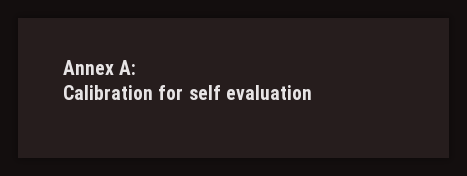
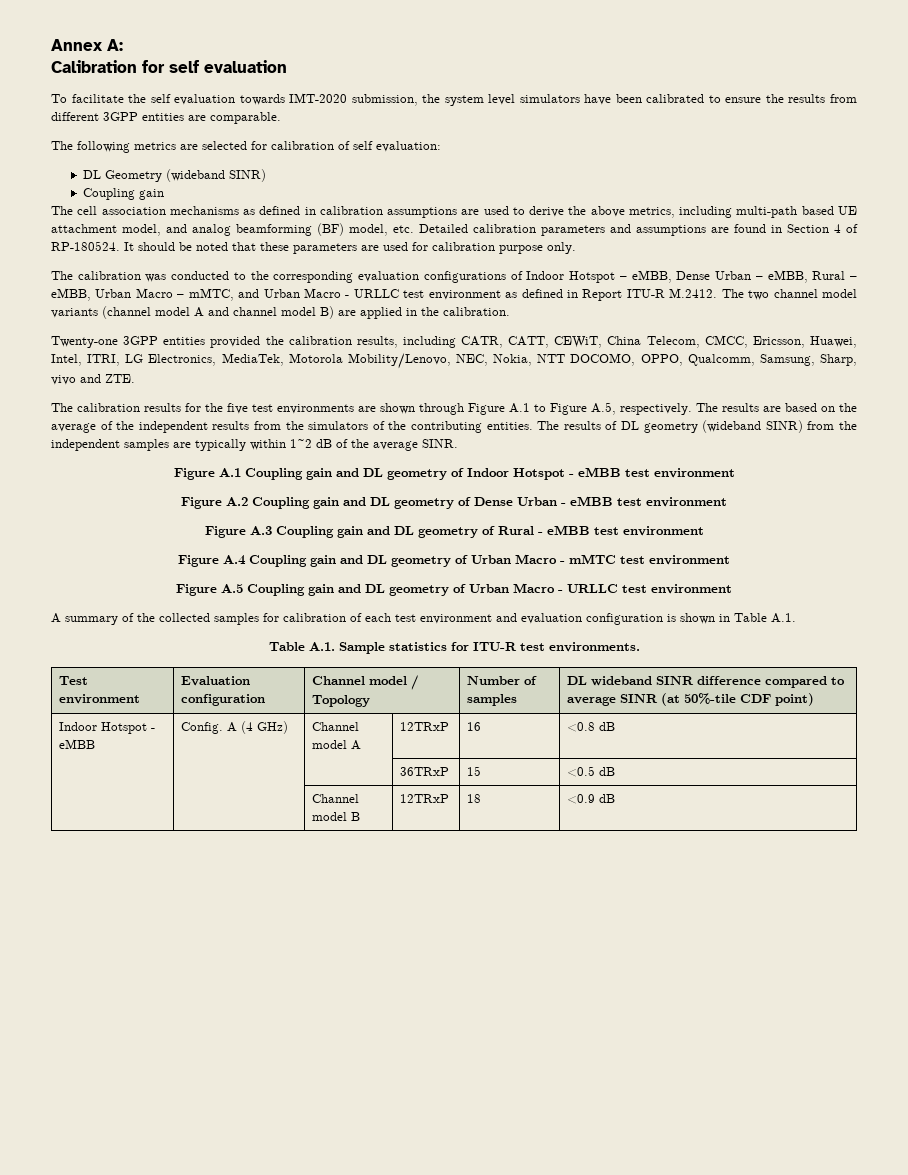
(312, 92) none -> [51,93,857,106] [51,112,281,124] [51,141,441,153] [82,169,266,182] [82,188,164,200] [51,206,858,218] [51,223,858,236] [51,241,576,254] [51,270,857,283] [51,288,858,301] [51,306,510,319] [51,335,857,348] [51,353,857,369] [51,374,135,385] [51,402,857,415] [51,420,858,433] [51,439,458,451] [173,467,735,480] [181,496,727,509] [204,525,704,538] [178,554,730,567] [176,583,732,596] [51,613,796,625] [268,642,640,654] [59,676,89,685] [59,694,141,704] [181,676,251,686] [181,694,266,706] [312,675,419,690] [312,695,371,707] [467,676,538,685] [467,694,518,706] [567,676,846,688] [567,693,815,706] [59,722,156,734] [59,739,96,749] [181,721,289,734] [312,722,360,731] [312,740,362,750] [400,722,450,731] [467,722,482,731] [567,722,616,732] [400,767,450,776] [467,766,482,776] [567,766,616,777] [312,794,360,803] [312,812,361,821] [400,794,450,803] [467,794,482,803] [567,794,616,804] // To facilitate the self evaluation towards IMT-2020 submission, the system level simulators have been calibrated to ensure the results from different 3GPP entities are comparable. // The following metrics are selected for calibration of self evaluation: // DL Geometry (wideband SINR) // Coupling gain // The cell association mechanisms as defined in calibration assumptions are used to derive the above metrics, including multi-path based UE attachment model, and analog beamforming (BF) model, etc. Detailed calibration parameters and assumptions are found in Section 4 of RP-180524. It should be noted that these parameters are used for calibration purpose only. // The calibration was conducted to the corresponding evaluation configurations of Indoor Hotspot – eMBB, Dense Urban – eMBB, Rural – eMBB, Urban Macro – mMTC, and Urban Macro - URLLC test environment as defined in Report ITU-R M.2412. The two channel model variants (channel model A and channel model B) are applied in the calibration. // Twenty-one 3GPP entities provided the calibration results, including CATR, CATT, CEWiT, China Telecom, CMCC, Ericsson, Huawei, Intel, ITRI, LG Electronics, MediaTek, Motorola Mobility/Lenovo, NEC, Nokia, NTT DOCOMO, OPPO, Qualcomm, Samsung, Sharp, vivo and ZTE. // The calibration results for the five test environments are shown through Figure A.1 to Figure A.5, respectively. The results are based on the average of the independent results from the simulators of the contributing entities. The results of DL geometry (wideband SINR) from the independent samples are typically within 1~2 dB of the average SINR. // Figure A.1 Coupling gain and DL geometry of Indoor Hotspot - eMBB test environment // Figure A.2 Coupling gain and DL geometry of Dense Urban - eMBB test environment // Figure A.3 Coupling gain and DL geometry of Rural - eMBB test environment // Figure A.4 Coupling gain and DL geometry of Urban Macro - mMTC test environment // Figure A.5 Coupling gain and DL geometry of Urban Macro - URLLC test environment // A summary of the collected samples for calibration of each test environment and evaluation configuration is shown in Table A.1. // Table A.1. Sample statistics for ITU-R test environments. // Test environment | Evaluation configuration | Channel model / Topology | Number of samples | DL wideband SINR difference compared to average SINR (at 50%-tile CDF point) // Indoor Hotspot - eMBB | Config. A (4 GHz) | Channel model A | 12TRxP | 16 | <0.8 dB // | | | 36TRxP | 15 | <0.5 dB // | | Channel model B | 12TRxP | 18 | <0.9 dB

